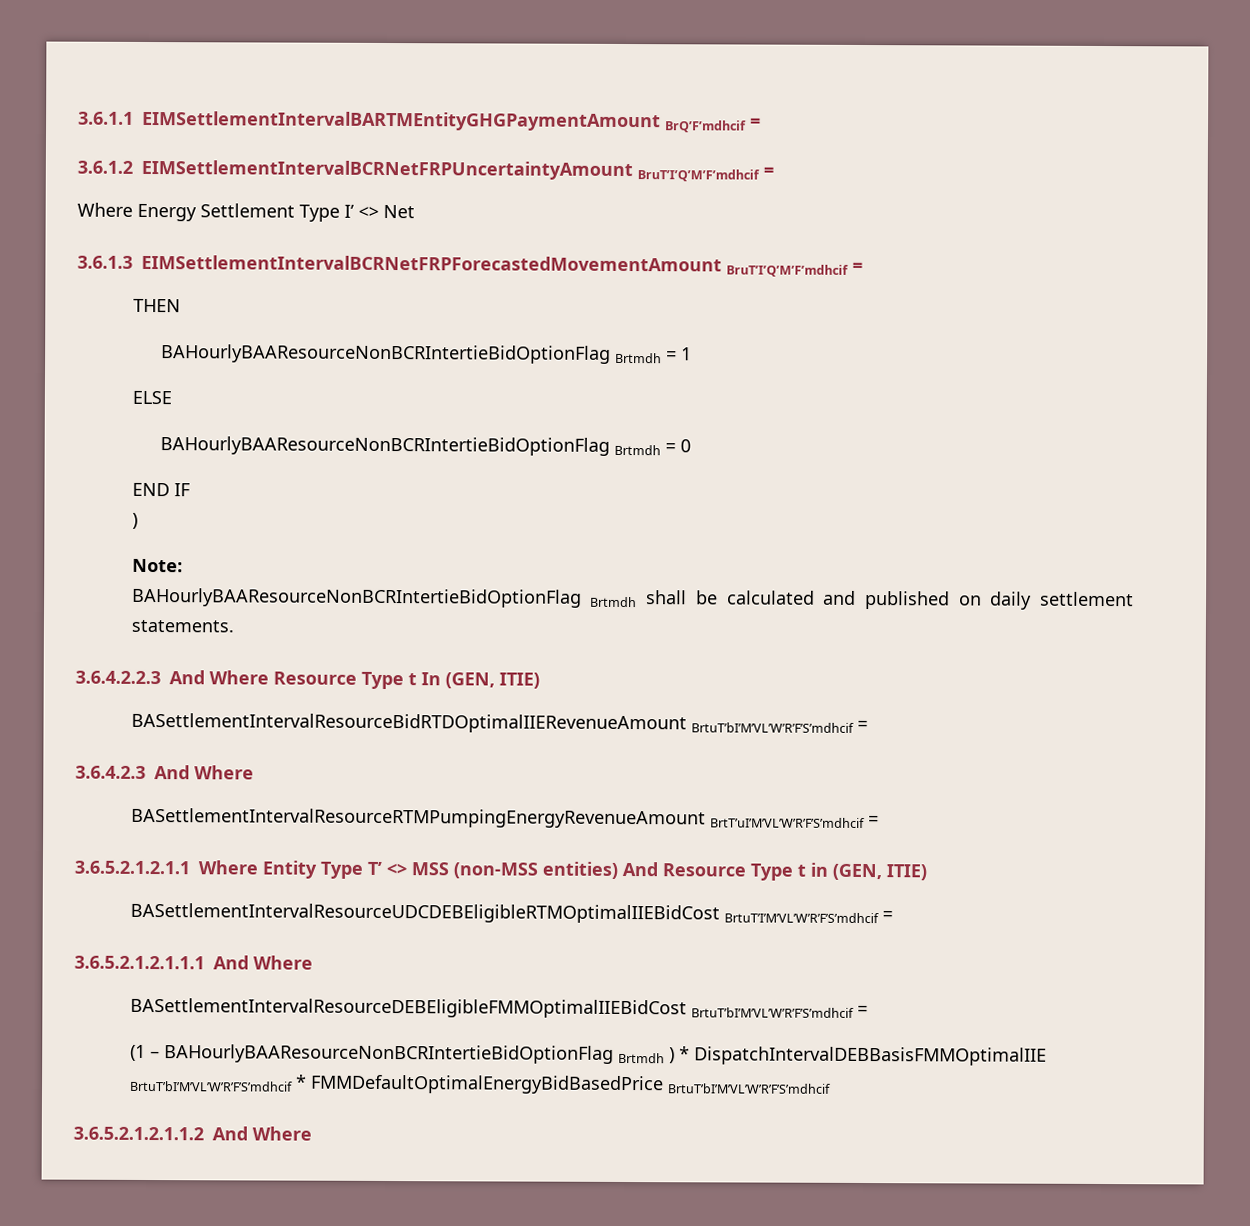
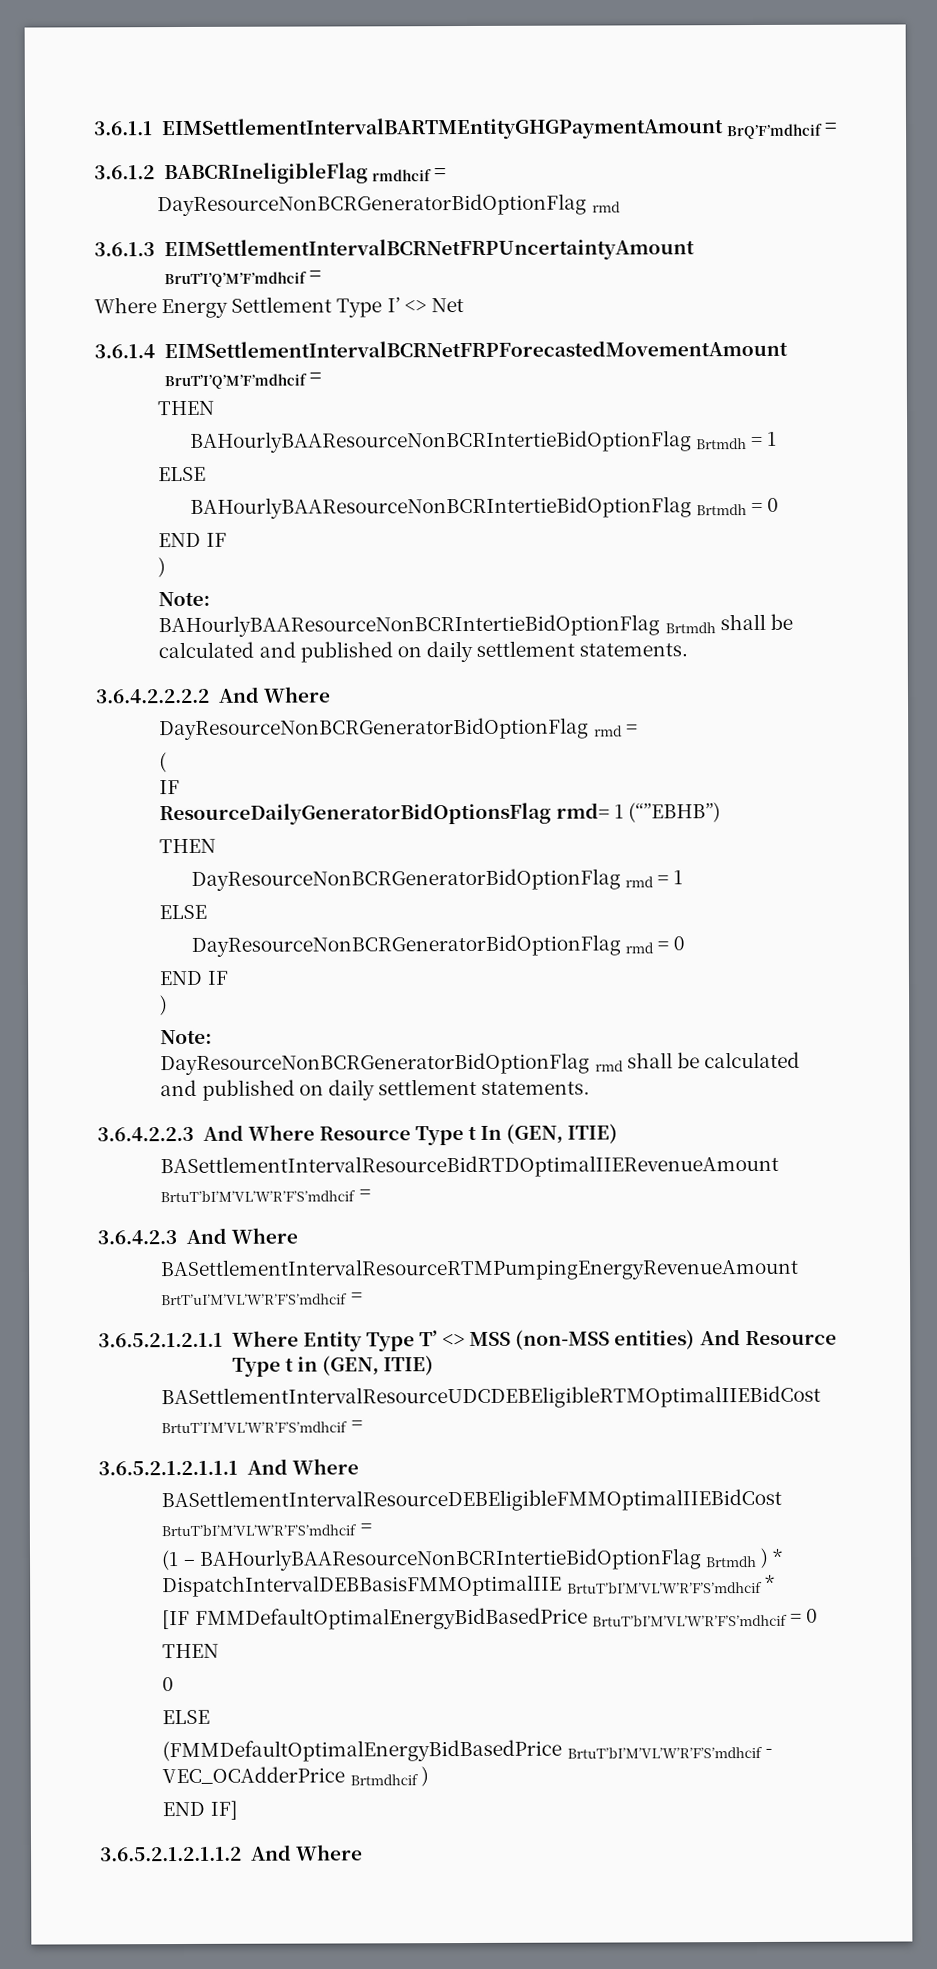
(133, 167) none -> [163,162,446,185] [157,193,621,217] [94,242,155,257] BABCRIneligibleFlag rmdhcif = // DayResourceNonBCRGeneratorBidOptionFlag rmd // 3.6.1.3
[77,255,133,269] 3.6.1.3 -> [94,344,155,359] 3.6.1.4
(234, 626) none -> [95,686,331,704] [159,717,638,741] [159,752,168,773] [159,780,181,795] [159,802,721,826] [159,838,217,854] [191,868,684,891] [159,904,208,920] [191,934,686,957] [159,970,228,986] [160,995,169,1016] [160,1029,213,1045] [160,1051,800,1076] [160,1078,591,1101] // 3.6.4.2.2.2.2 And Where // DayResourceNonBCRGeneratorBidOptionFlag rmd = // ( // IF // ResourceDailyGeneratorBidOptionsFlag rmd= 1 (“”EBHB”) // THEN // DayResourceNonBCRGeneratorBidOptionFlag rmd = 1 // ELSE // DayResourceNonBCRGeneratorBidOptionFlag rmd = 0 // END IF // ) // Note: // DayResourceNonBCRGeneratorBidOptionFlag rmd shall be calculated and published on daily settlement statements.
(307, 1081) none -> [162,1609,191,1630] // [IF
(831, 1088) none -> [789,1608,818,1623] [162,1643,220,1659] [162,1677,175,1692] [162,1709,211,1725] [162,1739,773,1763] [162,1766,429,1787] [162,1800,238,1820] = 0 // THEN // 0 // ELSE // (FMMDefaultOptimalEnergyBidBasedPrice BrtuT’bI’M’VL’W’R’F’S’mdhcif - VEC_OCAdderPrice Brtmdhcif ) // END IF]

